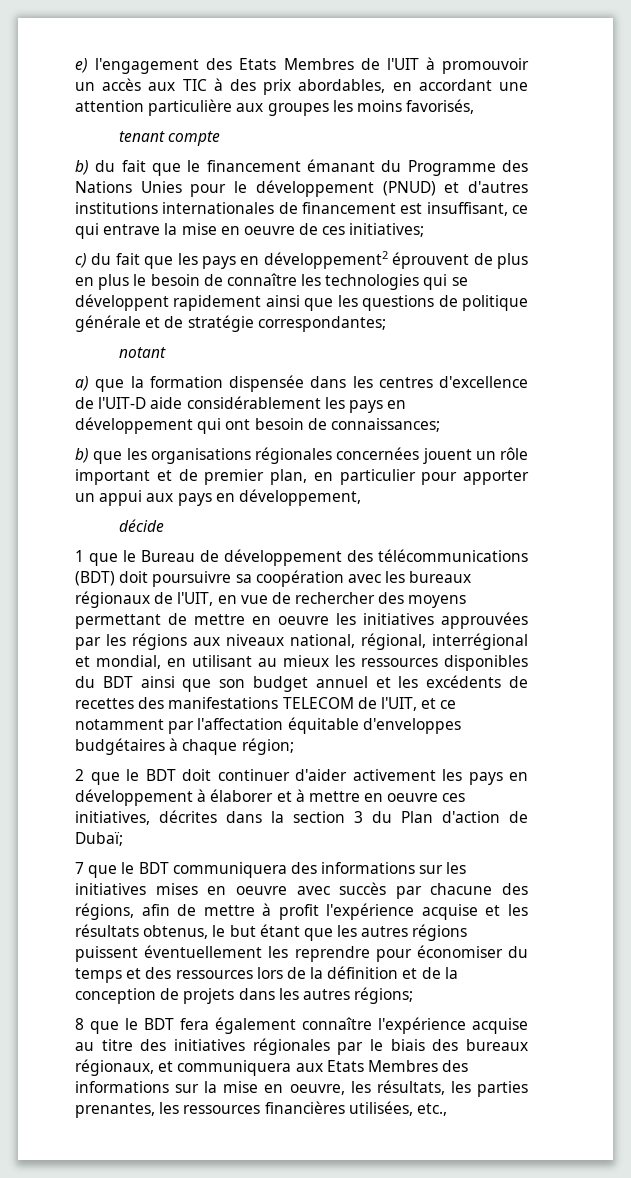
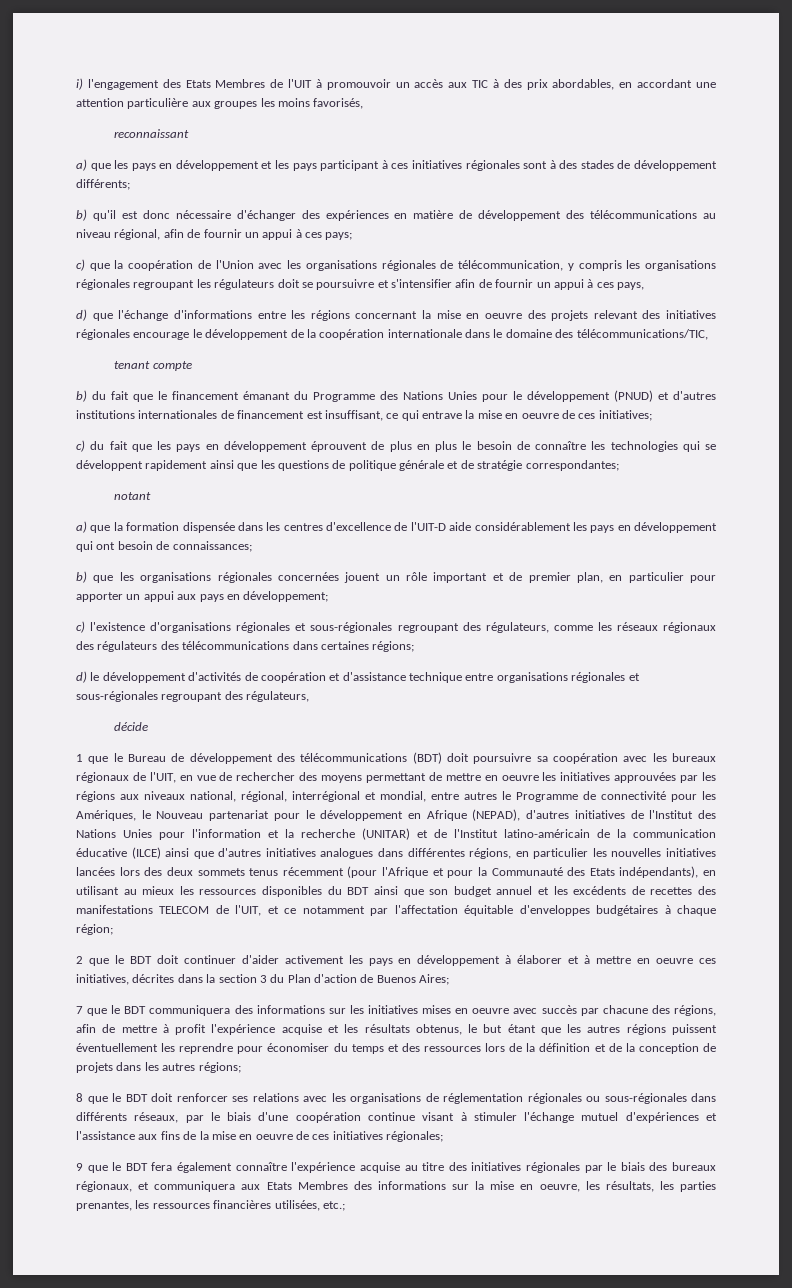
[75,58,88,73] e) -> [76,78,83,90] i)
(475, 106) none -> [114,129,190,138] [76,159,717,171] [76,179,130,190] [76,209,717,221] [76,229,353,240] [76,259,716,271] [76,279,644,290] [76,309,716,321] [76,329,708,340] // reconnaissant // a) que les pays en développement et les pays participant à ces initiatives régionales sont à des stades de développement différents; // b) qu'il est donc nécessaire d'échanger des expériences en matière de développement des télécommunications au niveau régional, afin de fournir un appui à ces pays; // c) que la coopération de l'Union avec les organisations régionales de télécommunication, y compris les organisations régionales regroupant les régulateurs doit se poursuivre et s'intensifier afin de fournir un appui à ces pays, // d) que l'échange d'informations entre les régions concernant la mise en oeuvre des projets relevant des initiatives régionales encourage le développement de la coopération internationale dans le domaine des télécommunications/TIC,
[263,251,388,269] développement2 -> [223,441,307,452] développement
[238,489,361,506] développement, -> [243,591,329,602] [76,621,717,633] [76,641,415,652] [76,671,640,683] [76,691,310,702] développement; // c) l'existence d'organisations régionales et sous-régionales regroupant des régulateurs, comme les réseaux régionaux des régulateurs des télécommunications dans certaines régions; // d) le développement d'activités de coopération et d'assistance technique entre organisations régionales et sous-régionales regroupant des régulateurs,
(161, 662) none -> [431,791,716,802] [76,809,716,821] [76,828,716,840] [76,847,716,859] [76,866,699,878] entre autres le Programme de connectivité pour les Amériques, le Nouveau partenariat pour le développement en Afrique (NEPAD), d'autres initiatives de l'Institut des Nations Unies pour l'information et la recherche (UNITAR) et de l'Institut latino-américain de la communication éducative (ILCE) ainsi que d'autres initiatives analogues dans différentes régions, en particulier les nouvelles initiatives lancées lors des deux sommets tenus récemment (pour l'Afrique et pour la Communauté des Etats indépendants),
[75,832,123,846] Dubaï; -> [376,974,450,985] Buenos Aires;
(174, 1024) none -> [151,1093,716,1104] [76,1112,717,1123] [76,1131,444,1142] [76,1162,148,1173] doit renforcer ses relations avec les organisations de réglementation régionales ou sous-régionales dans différents réseaux, par le biais d'une coopération continue visant à stimuler l'échange mutuel d'expériences et l'assistance aux fins de la mise en oeuvre de ces initiatives régionales; // 9 que le BDT
[416,1103,447,1116] etc., -> [322,1201,345,1211] etc.;

